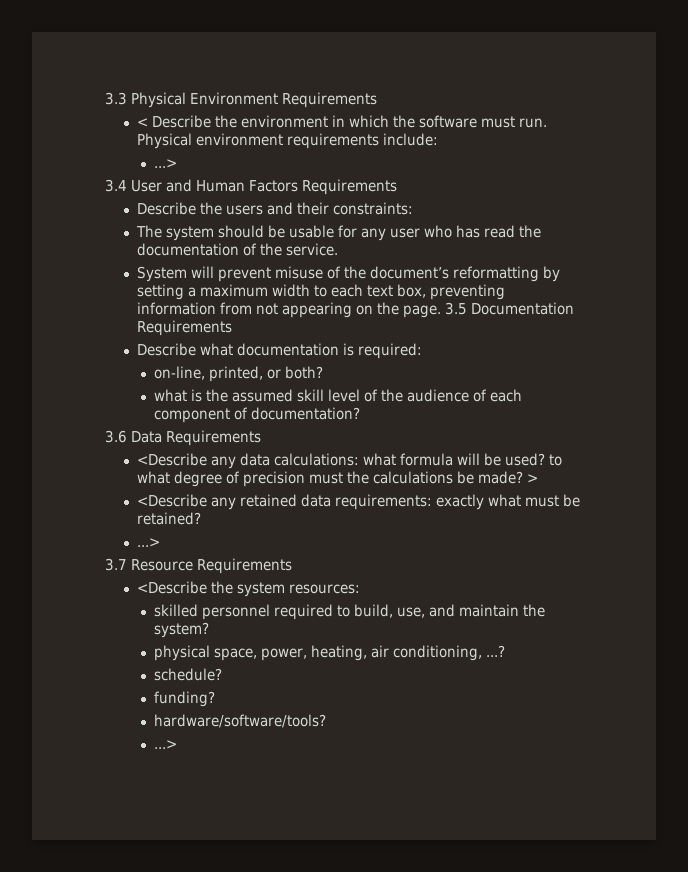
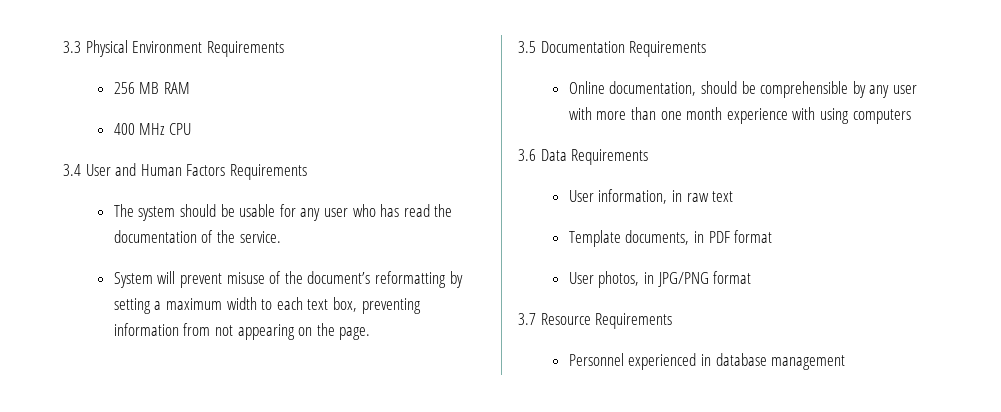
[137,115,548,128] [137,133,439,149] [153,159,177,168] < Describe the environment in which the software must run. Physical environment requirements include: // ...> -> [113,82,190,94] [113,123,191,135] 256 MB RAM // 400 MHz CPU
[137,202,414,215] // Describe the users and their constraints: -> (307, 172) none
(442, 311) none -> (371, 333) //
[137,343,423,359] [153,366,323,382] [153,389,522,402] [153,407,360,423] [105,430,261,446] [137,453,563,469] [137,471,539,487] [137,494,581,510] [137,512,202,525] [137,538,161,547] [105,558,292,574] [137,581,361,597] [153,604,545,620] [153,622,209,638] [153,645,505,661] [153,668,222,681] [153,691,215,707] [153,714,326,728] [153,740,177,749] Describe what documentation is required: // on-line, printed, or both? // what is the assumed skill level of the audience of each component of documentation? // 3.6 Data Requirements // <Describe any data calculations: what formula will be used? to what degree of precision must the calculations be made? > // <Describe any retained data requirements: exactly what must be retained? // ...> // 3.7 Resource Requirements // <Describe the system resources: // skilled personnel required to build, use, and maintain the system? // physical space, power, heating, air conditioning, ...? // schedule? // funding? // hardware/software/tools? // ...> -> [568,81,917,98] [568,107,911,124] [518,149,649,165] [568,189,734,204] [568,230,773,247] [568,271,752,288] [518,313,673,329] [568,353,846,370] Online documentation, should be comprehensible by any user with more than one month experience with using computers // 3.6 Data Requirements // User information, in raw text // Template documents, in PDF format // User photos, in JPG/PNG format // 3.7 Resource Requirements // Personnel experienced in database management

